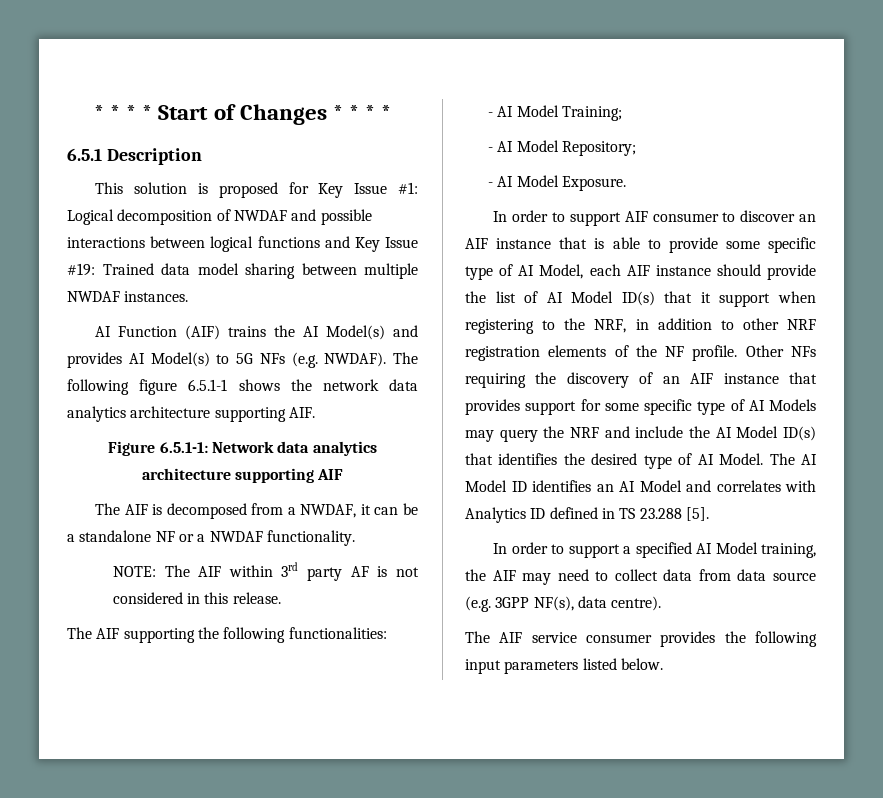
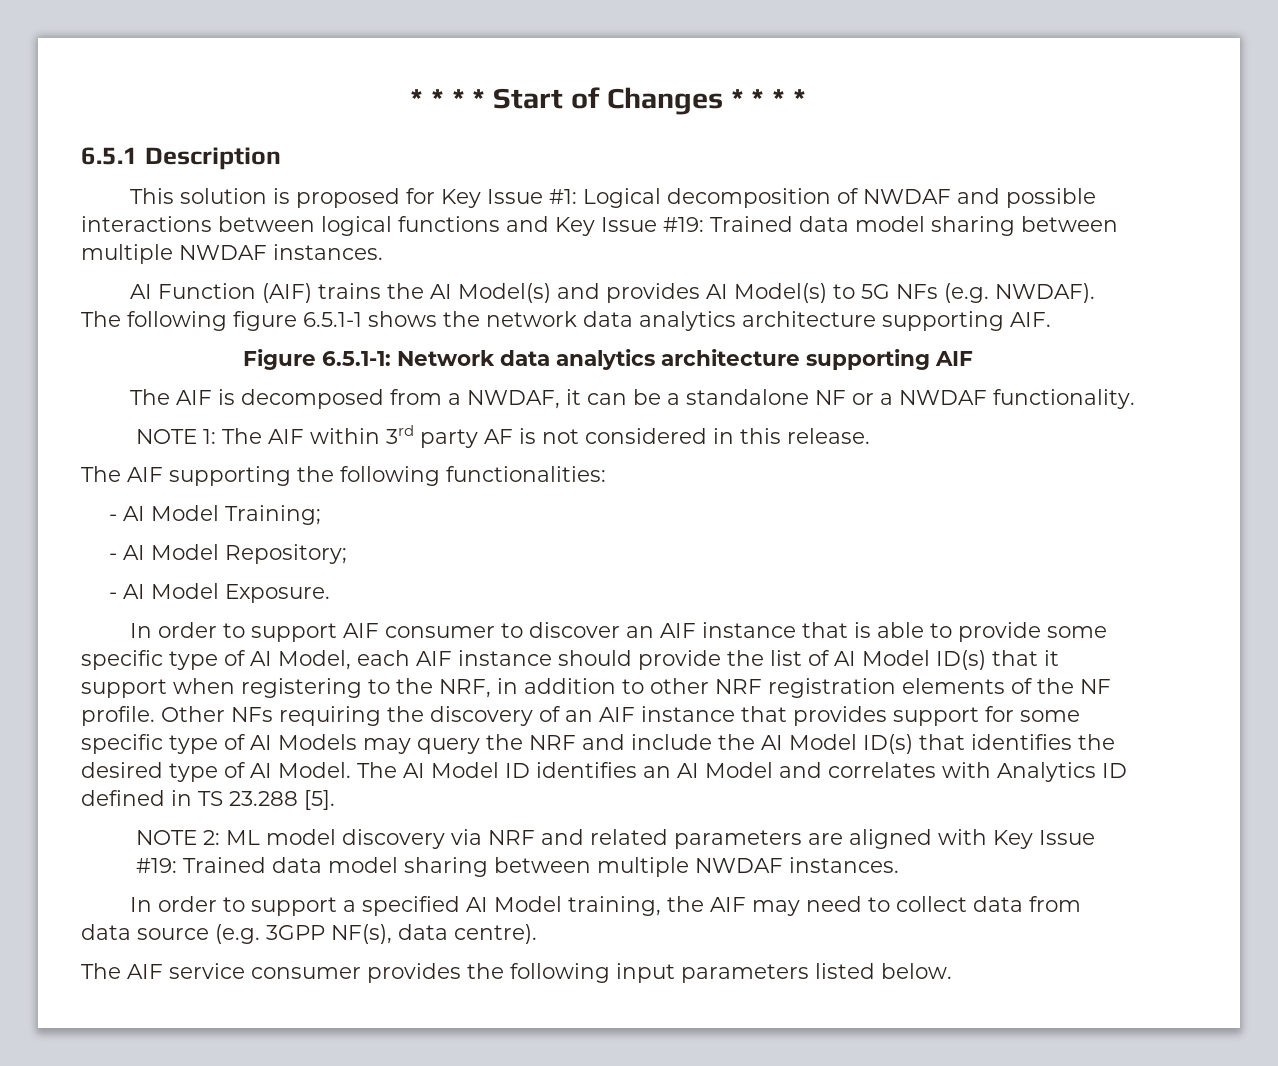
[112,566,156,577] NOTE: -> [135,429,216,444] NOTE 1:
(709, 514) none -> [135,829,1095,849] [135,857,899,877] // NOTE 2: ML model discovery via NRF and related parameters are aligned with Key Issue #19: Trained data model sharing between multiple NWDAF instances.

